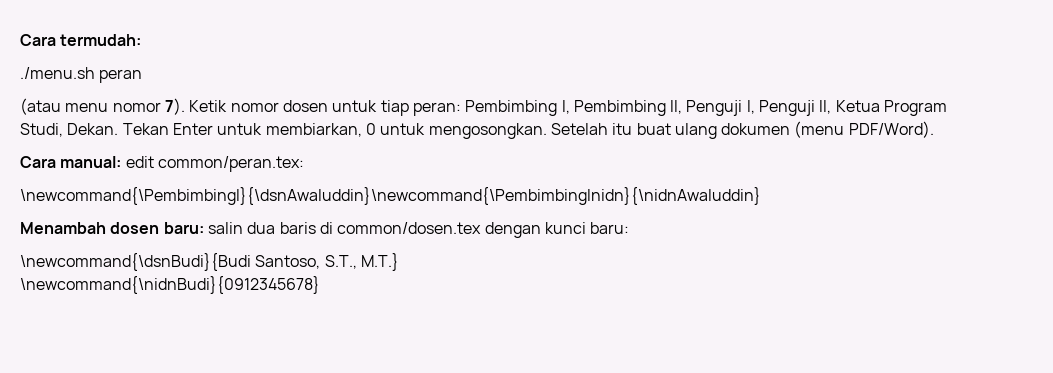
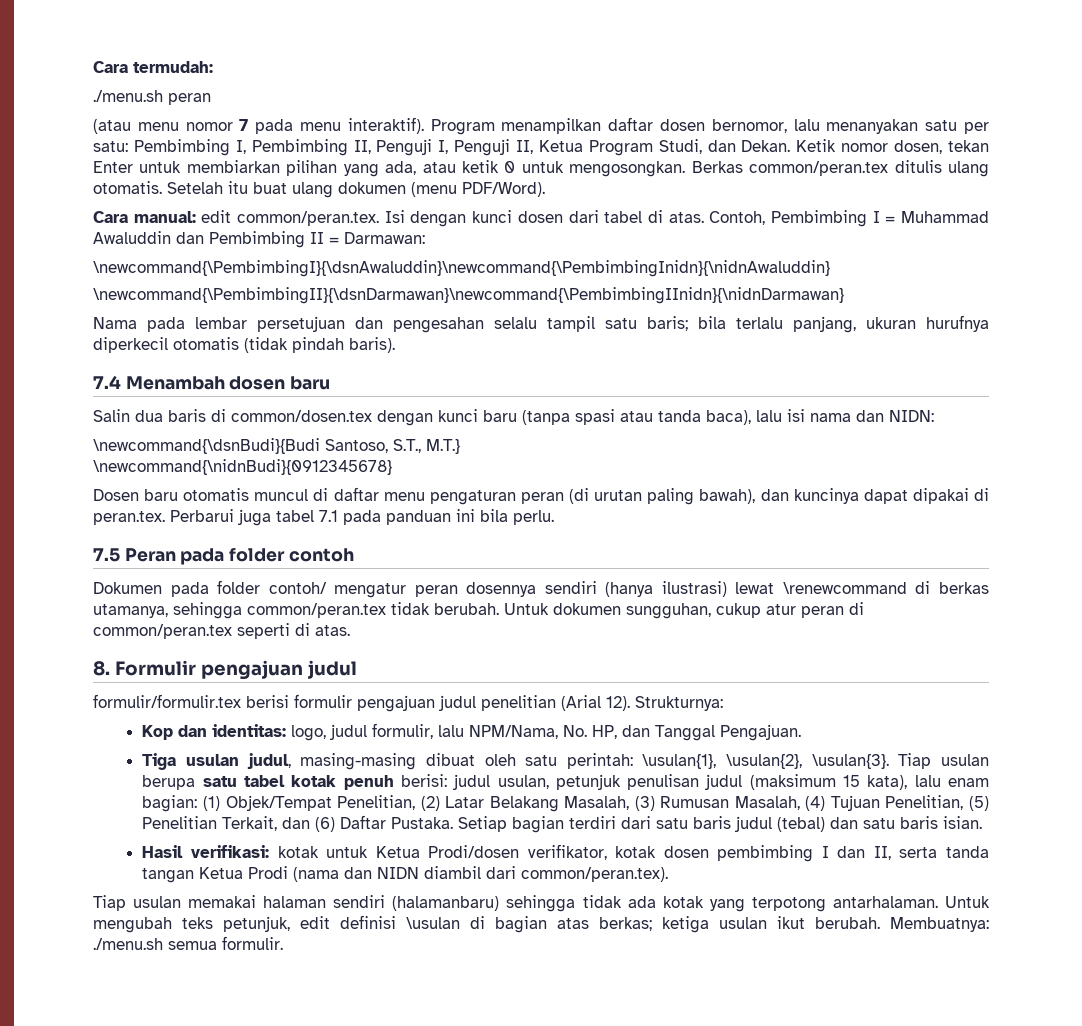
[164,98,461,116] 7). Ketik nomor dosen untuk tiap peran: -> [239,117,989,135] [93,141,128,152] 7 pada menu interaktif). Program menampilkan daftar dosen bernomor, lalu menanyakan satu per satu:
[67,123,547,139] Dekan. Tekan Enter untuk membiarkan, 0 untuk mengosongkan. -> [707,139,989,154] [93,160,990,177] [93,181,162,194] dan Dekan. Ketik nomor dosen, tekan Enter untuk membiarkan pilihan yang ada, atau ketik 0 untuk mengosongkan. Berkas common/peran.tex ditulis ulang otomatis.
[157,156,304,172] [20,187,761,205] [20,222,243,234] common/peran.tex: // \newcommand{\PembimbingI}{\dsnAwaluddin}\newcommand{\PembimbingInidn}{\nidnAwaluddin} // Menambah dosen baru: salin -> [237,210,989,227] [93,231,425,248] [93,260,830,277] [93,287,844,304] [93,315,989,333] [93,337,395,353] [93,375,331,390] [93,409,130,422] common/peran.tex. Isi dengan kunci dosen dari tabel di atas. Contoh, Pembimbing I = Muhammad Awaluddin dan Pembimbing II = Darmawan: // \newcommand{\PembimbingI}{\dsnAwaluddin}\newcommand{\PembimbingInidn}{\nidnAwaluddin} // \newcommand{\PembimbingII}{\dsnDarmawan}\newcommand{\PembimbingIInidn}{\nidnDarmawan} // Nama pada lembar persetujuan dan pengesahan selalu tampil satu baris; bila terlalu panjang, ukuran hurufnya diperkecil otomatis (tidak pindah baris). // 7.4 Menambah dosen baru // Salin
[590,222,630,234] baru: -> [483,409,934,425] baru (tanpa spasi atau tanda baca), lalu isi nama dan NIDN:
(320, 285) none -> [93,487,990,505] [93,509,554,526] [93,548,354,565] [93,580,990,598] [93,602,864,619] [93,623,350,639] [93,660,357,680] [93,694,723,712] [142,723,802,741] [142,753,990,770] [142,774,990,790] [142,795,990,812] [142,815,983,833] [142,844,990,862] [142,866,669,883] [93,895,991,912] [93,915,989,933] [93,936,283,950] // Dosen baru otomatis muncul di daftar menu pengaturan peran (di urutan paling bawah), dan kuncinya dapat dipakai di peran.tex. Perbarui juga tabel 7.1 pada panduan ini bila perlu. // 7.5 Peran pada folder contoh // Dokumen pada folder contoh/ mengatur peran dosennya sendiri (hanya ilustrasi) lewat \renewcommand di berkas utamanya, sehingga common/peran.tex tidak berubah. Untuk dokumen sungguhan, cukup atur peran di common/peran.tex seperti di atas. // 8. Formulir pengajuan judul // formulir/formulir.tex berisi formulir pengajuan judul penelitian (Arial 12). Strukturnya: // Kop dan identitas: logo, judul formulir, lalu NPM/Nama, No. HP, dan Tanggal Pengajuan. // Tiga usulan judul, masing-masing dibuat oleh satu perintah: \usulan{1}, \usulan{2}, \usulan{3}. Tiap usulan berupa satu tabel kotak penuh berisi: judul usulan, petunjuk penulisan judul (maksimum 15 kata), lalu enam bagian: (1) Objek/Tempat Penelitian, (2) Latar Belakang Masalah, (3) Rumusan Masalah, (4) Tujuan Penelitian, (5) Penelitian Terkait, dan (6) Daftar Pustaka. Setiap bagian terdiri dari satu baris judul (tebal) dan satu baris isian. // Hasil verifikasi: kotak untuk Ketua Prodi/dosen verifikator, kotak dosen pembimbing I dan II, serta tanda tangan Ketua Prodi (nama dan NIDN diambil dari common/peran.tex). // Tiap usulan memakai halaman sendiri (halamanbaru) sehingga tidak ada kotak yang terpotong antarhalaman. Untuk mengubah teks petunjuk, edit definisi \usulan di bagian atas berkas; ketiga usulan ikut berubah. Membuatnya: ./menu.sh semua formulir.

